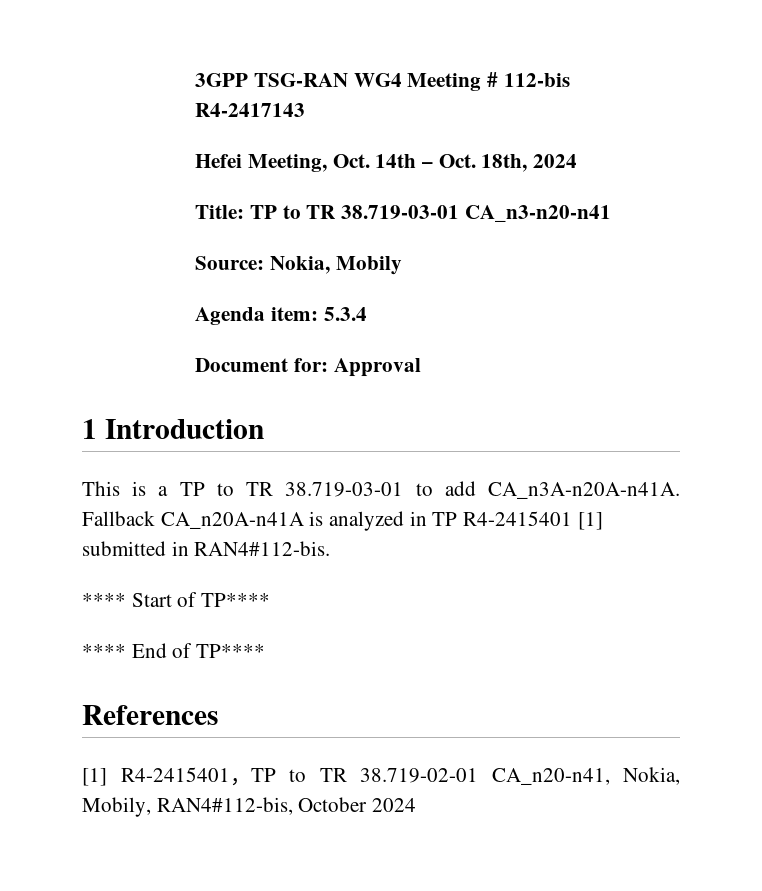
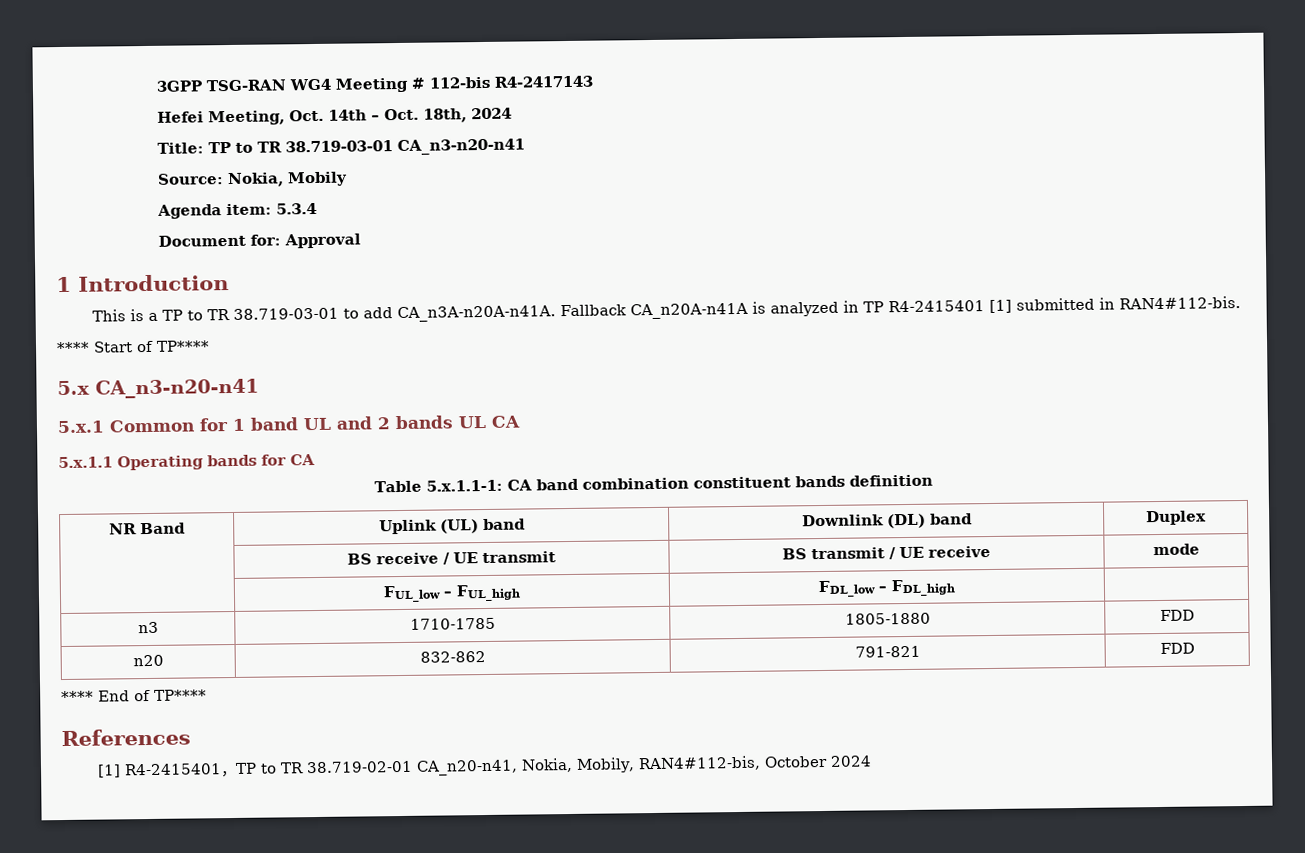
(271, 600) none -> [57,378,259,399] [57,415,521,434] [58,454,315,471] [373,474,933,493] [109,522,186,535] [378,518,526,535] [801,513,973,529] [1146,510,1207,526] [347,551,556,565] [782,545,991,560] [1152,543,1200,556] [383,584,521,603] [818,579,956,598] [137,621,159,634] [409,617,496,630] [844,612,931,625] [1159,609,1195,621] [132,654,164,667] [419,650,486,663] [854,645,921,658] [1159,642,1195,654] // 5.x CA_n3-n20-n41 // 5.x.1 Common for 1 band UL and 2 bands UL CA // 5.x.1.1 Operating bands for CA // Table 5.x.1.1-1: CA band combination constituent bands definition // NR Band | Uplink (UL) band | Downlink (DL) band | Duplex // | BS receive / UE transmit | BS transmit / UE receive | mode // | FUL_low – FUL_high | FDL_low – FDL_high | // n3 | 1710-1785 | 1805-1880 | FDD // n20 | 832-862 | 791-821 | FDD

